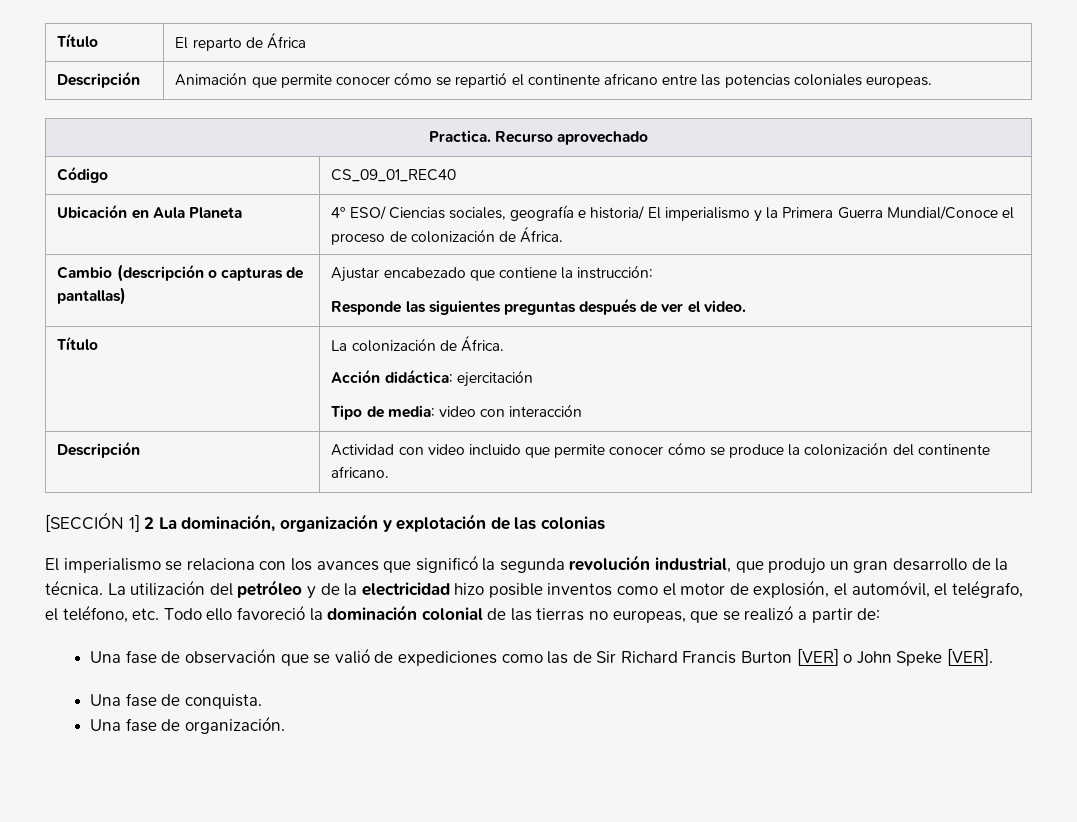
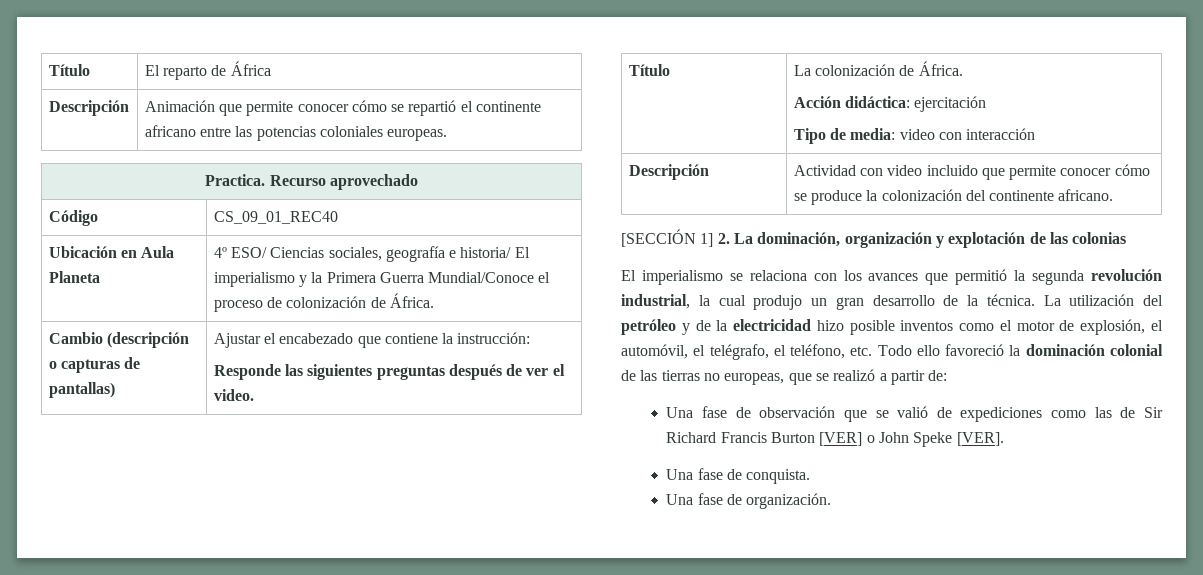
(380, 274) none -> [263,333,276,344] el
[144,517,155,529] 2 -> [717,233,730,244] 2.
[415,555,478,573] significó -> [955,269,1008,285] permitió
[735,561,764,573] que -> [698,295,746,306] la cual

